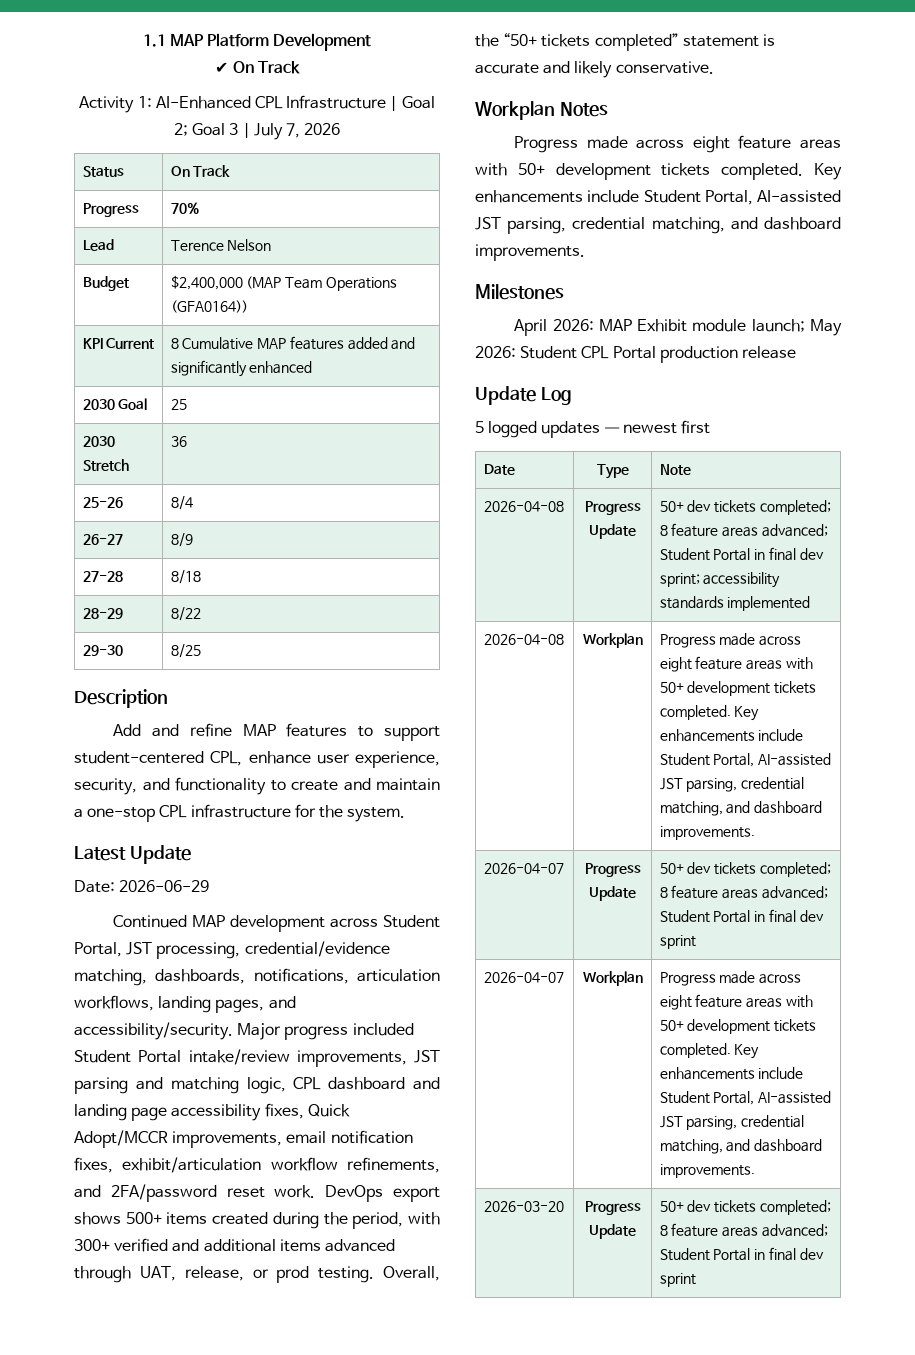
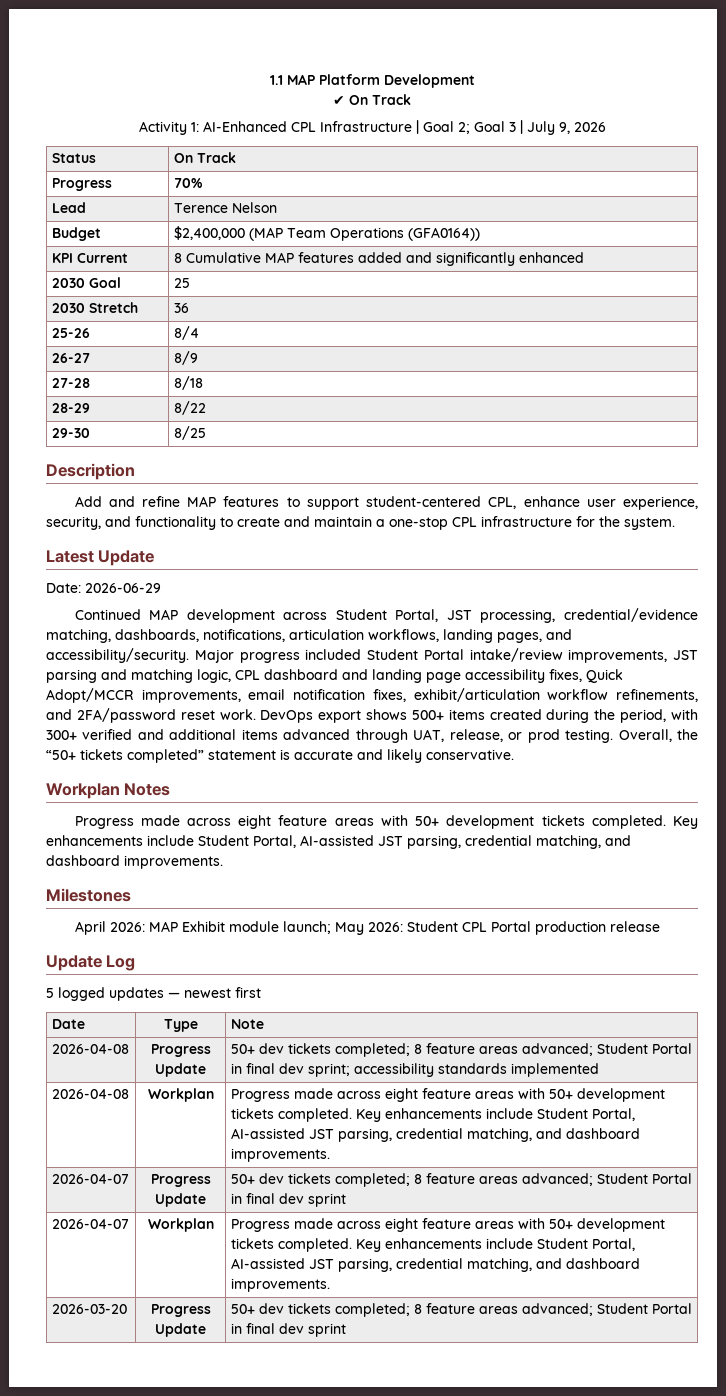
[285,123,300,138] 7, -> [558,122,570,134] 9,

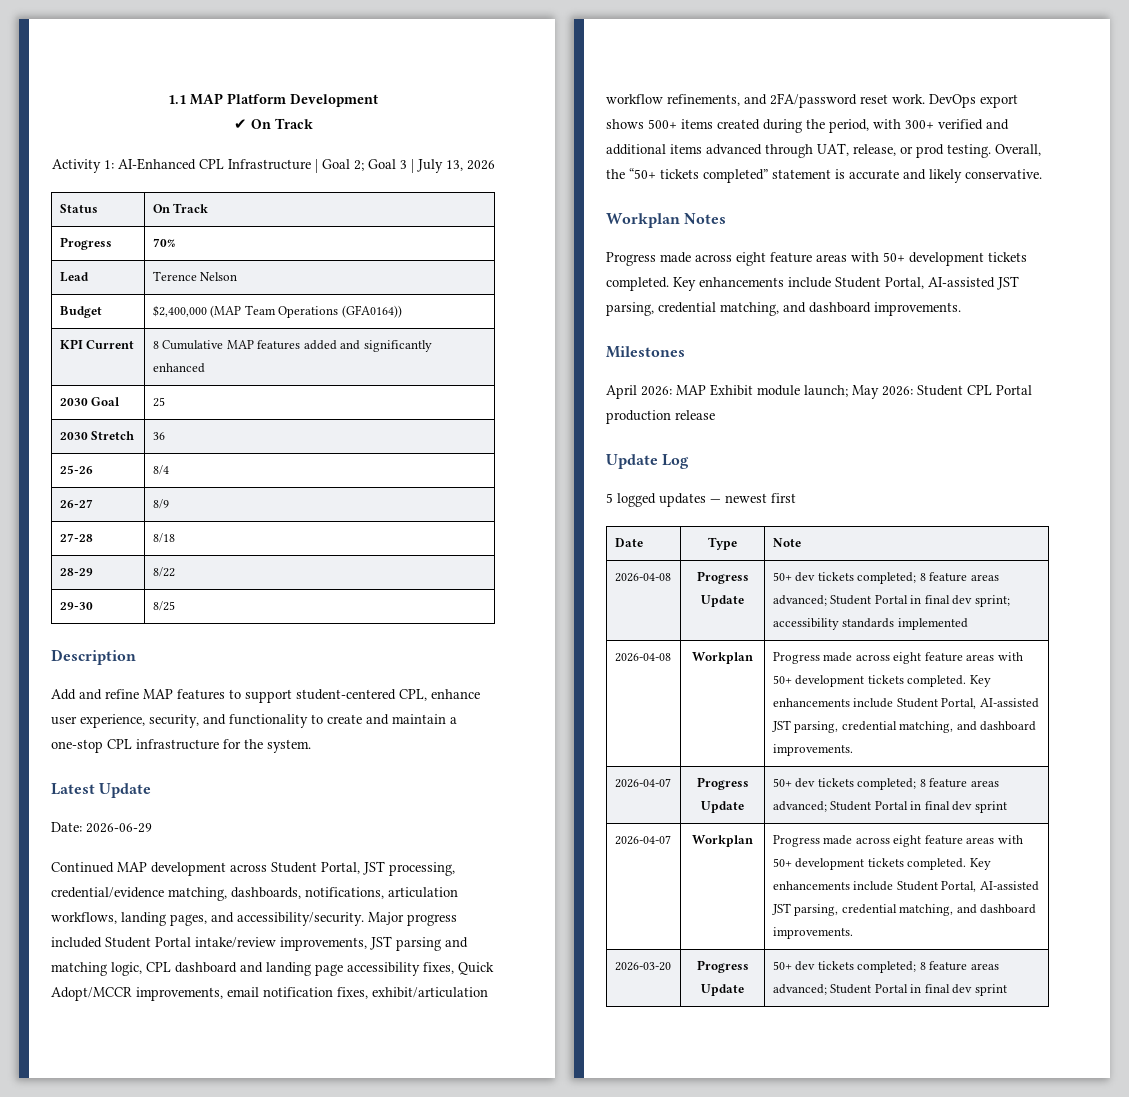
[558,122,570,134] 9, -> [445,160,463,171] 13,

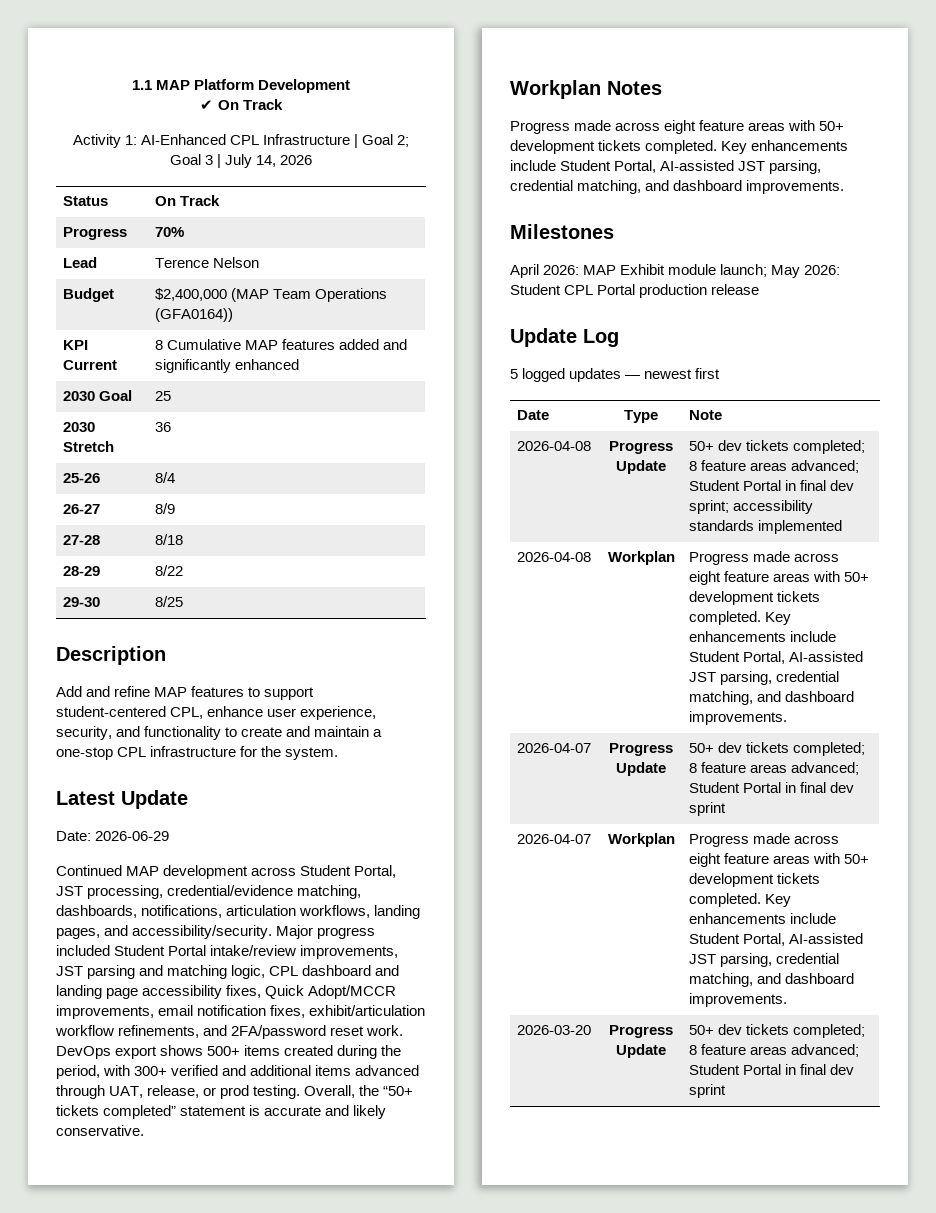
[445,160,463,171] 13, -> [256,155,277,167] 14,

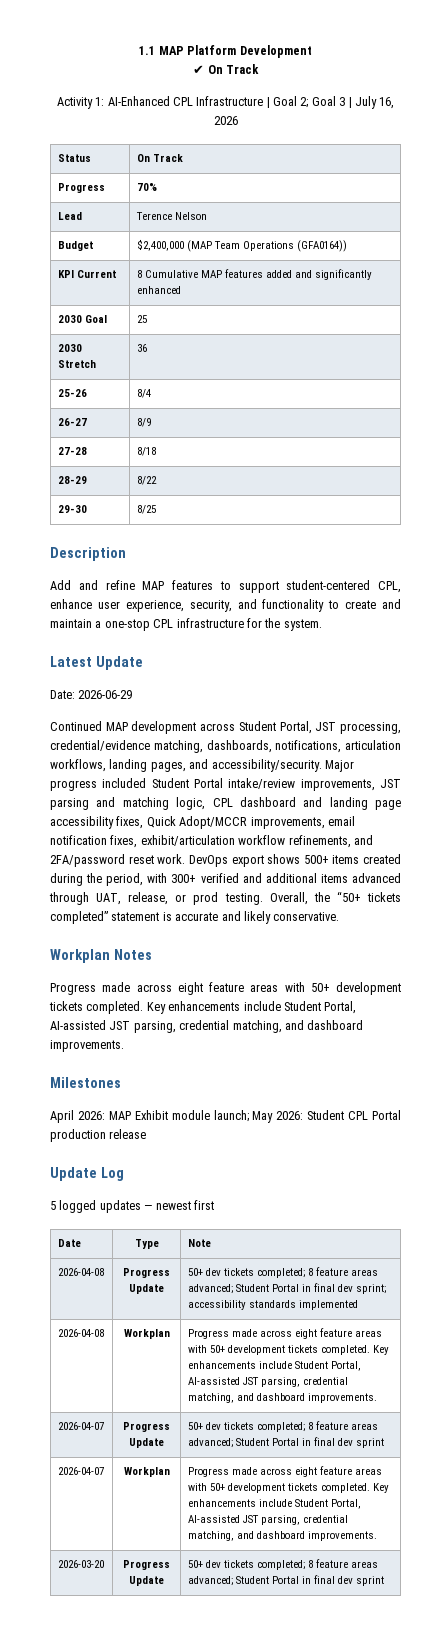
[256,155,277,167] 14, -> [379,97,395,109] 16,

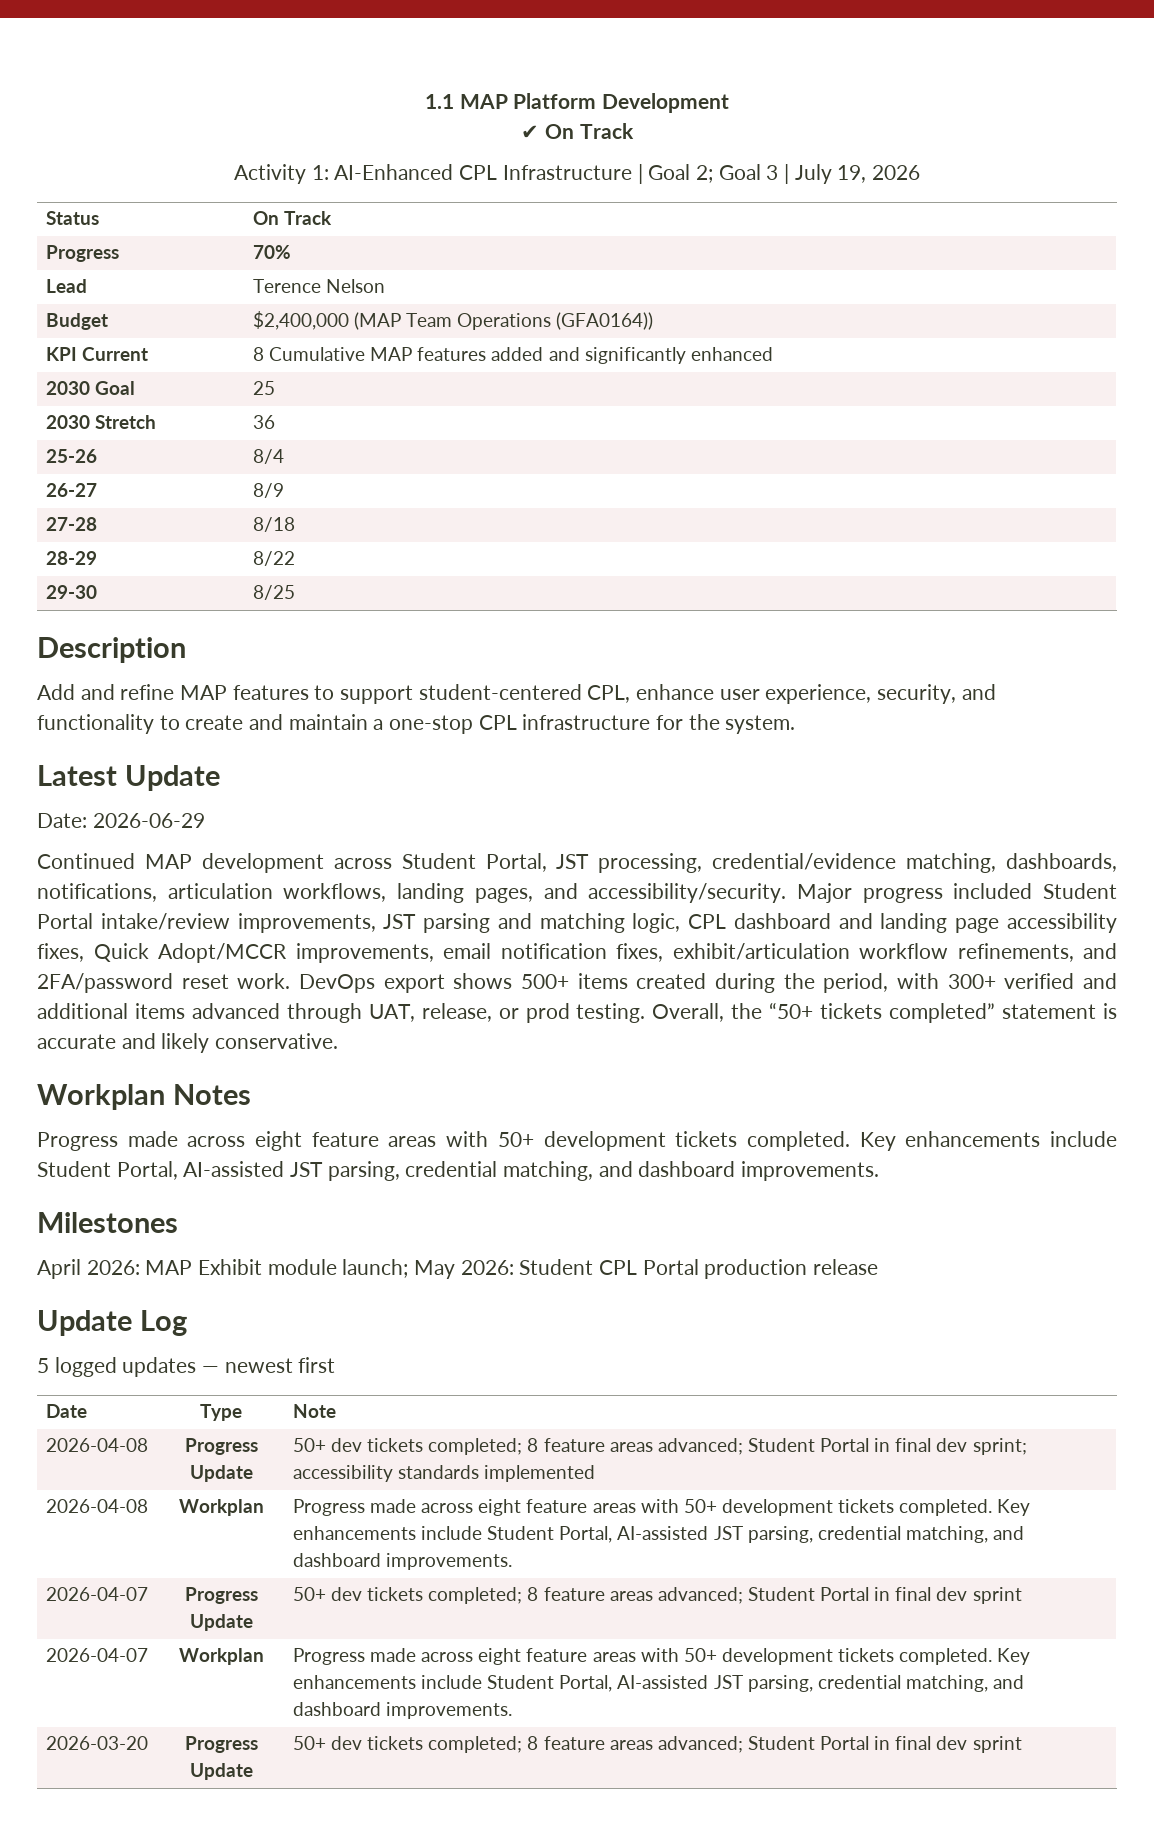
[379,97,395,109] 16, -> [837,165,867,183] 19,

